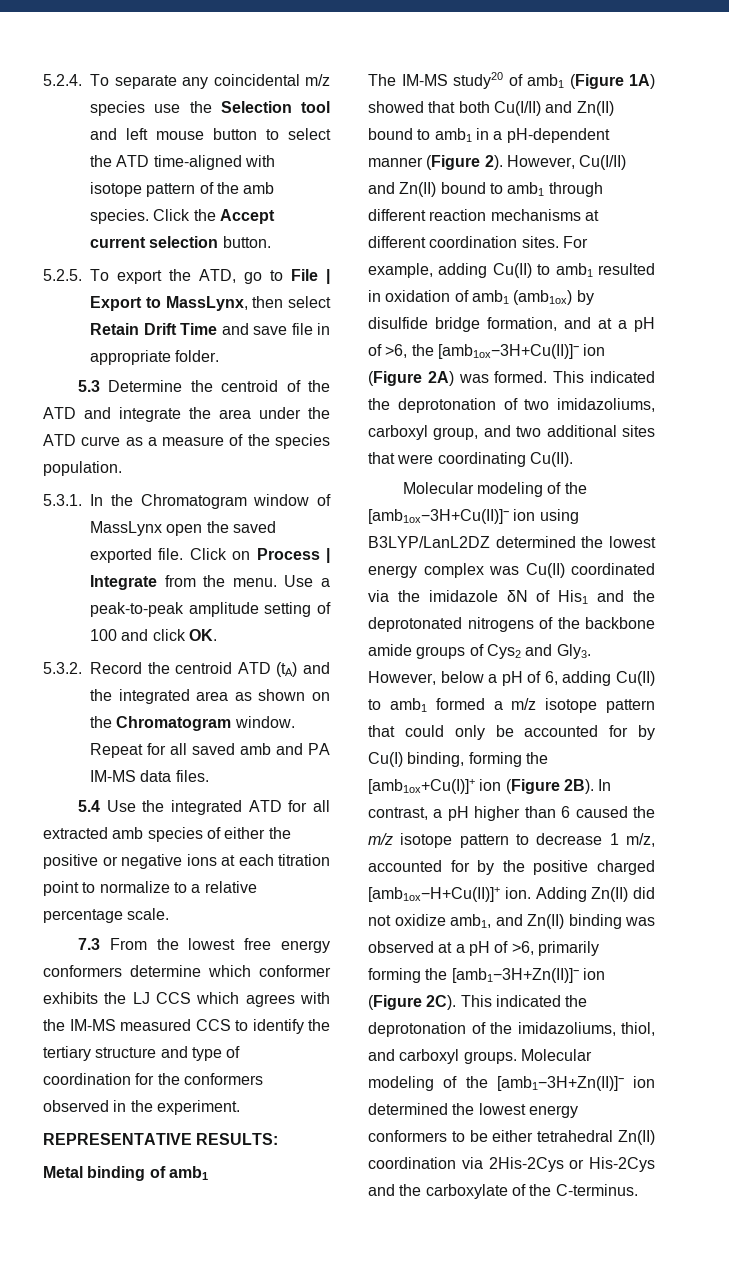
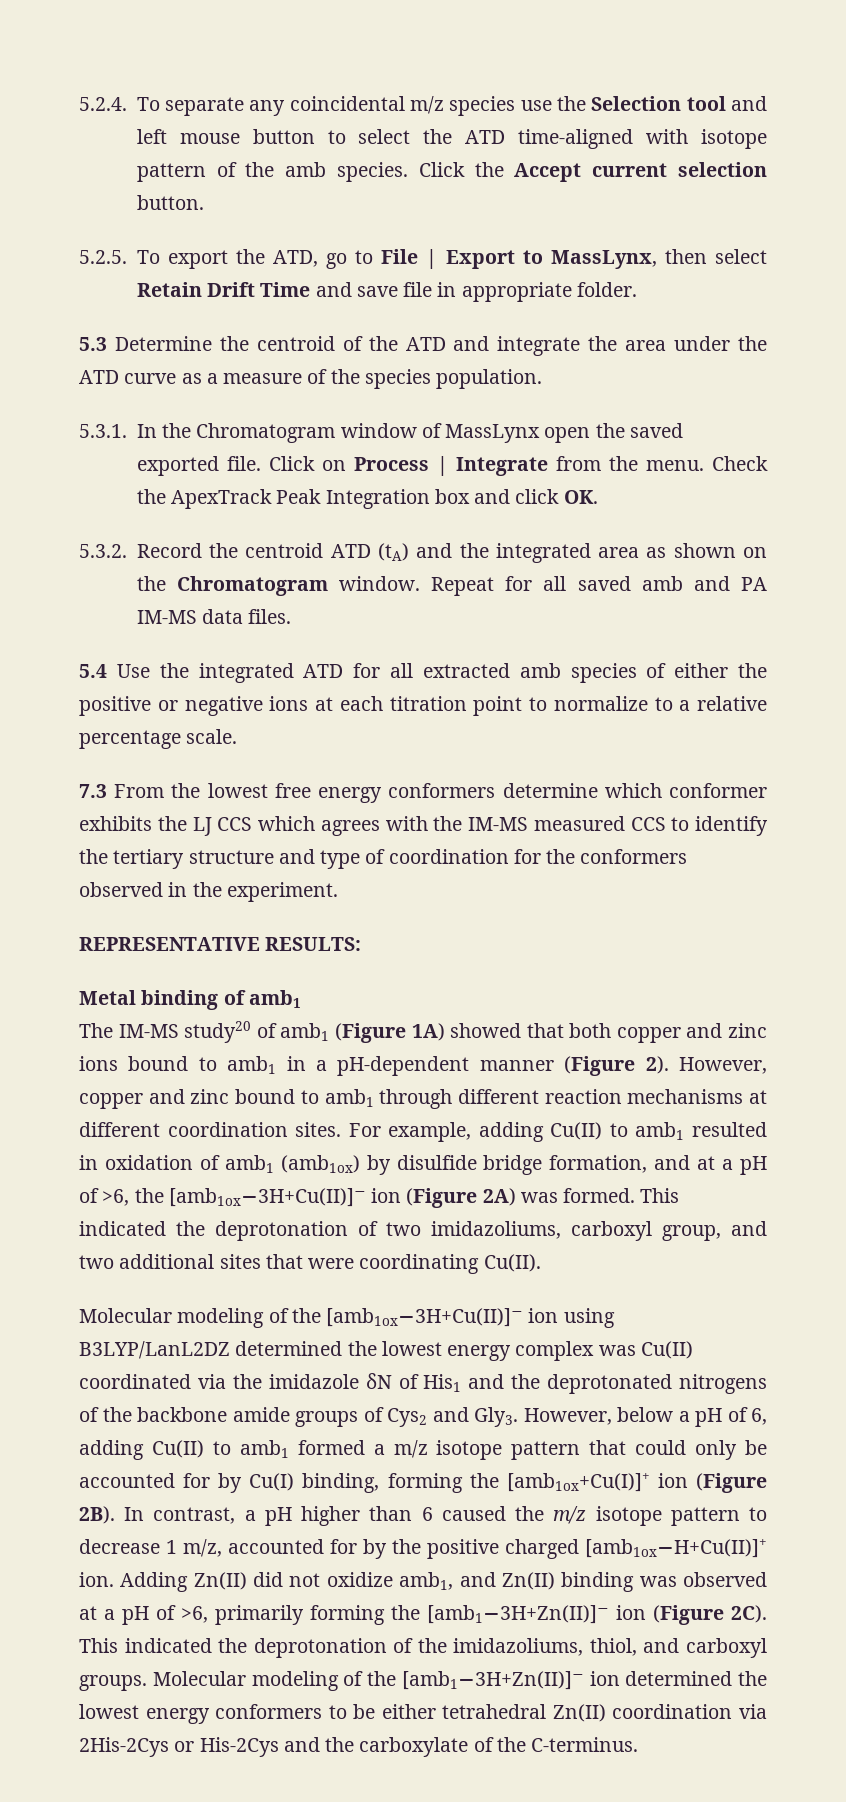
[284,575,330,587] [90,602,332,617] [90,629,117,641] Use a peak-to-peak amplitude setting of 100 -> [711,456,768,471] [136,489,470,509] Check the ApexTrack Peak Integration box
[493,101,614,116] Cu(I/II) and Zn(II) -> [616,1023,767,1043] [79,1056,118,1071] copper and zinc ions
[579,155,627,170] [368,182,437,197] Cu(I/II) and Zn(II) -> [79,1089,230,1109] copper and zinc

